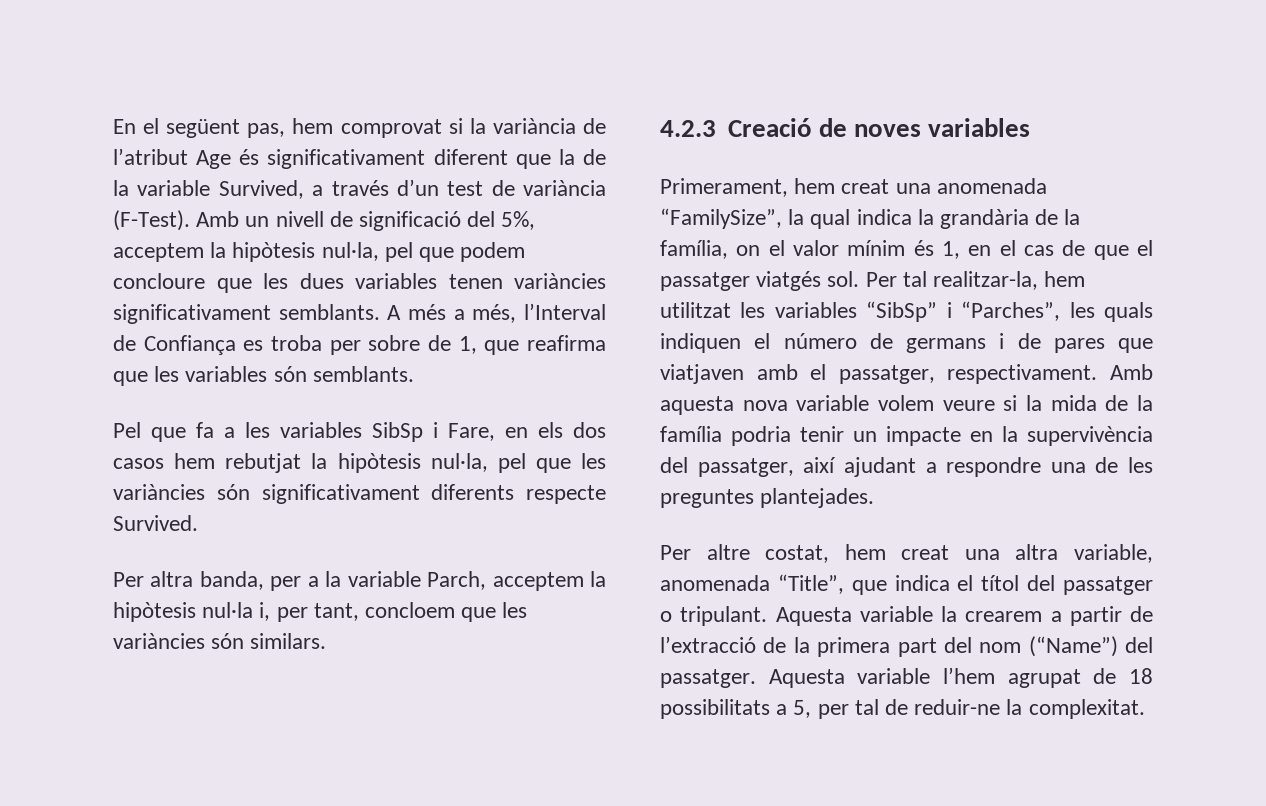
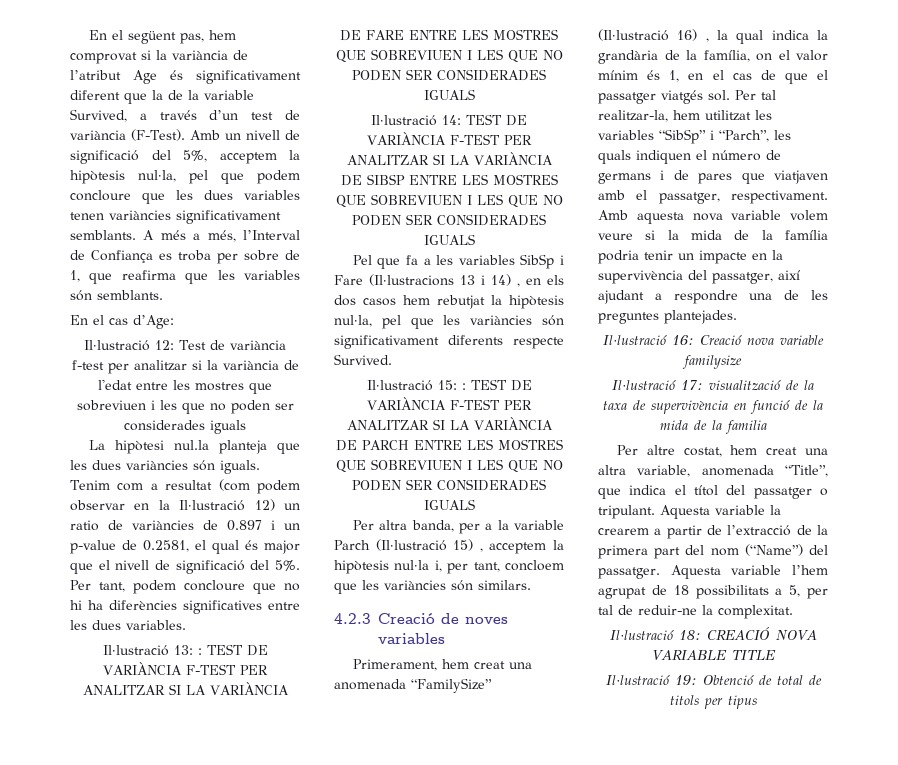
(414, 374) none -> [70,315,174,329] [84,340,286,351] [71,360,299,374] [98,379,272,394] [76,400,294,414] [124,420,246,434] [88,440,300,454] [70,460,260,474] [70,479,300,494] [70,499,300,511] [70,520,300,531] [70,540,300,554] [70,560,300,574] [70,580,300,594] [70,600,300,614] [70,620,186,630] [102,644,268,656] [103,662,268,675] [82,682,289,695] [340,29,558,41] [335,49,563,63] [352,69,546,81] [423,89,475,100] [371,114,527,126] [367,132,532,145] [346,152,553,165] [340,174,558,186] [335,194,563,208] [352,214,546,226] [423,234,475,245] // En el cas d’Age: // Il·lustració 12: Test de variància f-test per analitzar si la variància de l'edat entre les mostres que sobreviuen i les que no poden ser considerades iguals // La hipòtesi nul.la planteja que les dues variàncies són iguals. Tenim com a resultat (com podem observar en la Il·lustració 12) un ratio de variàncies de 0.897 i un p-value de 0.2581, el qual és major que el nivell de significació del 5%. Per tant, podem concloure que no hi ha diferències significatives entre les dues variables. // Il·lustració 13: : TEST DE VARIÀNCIA F-TEST PER ANALITZAR SI LA VARIÀNCIA DE FARE ENTRE LES MOSTRES QUE SOBREVIUEN I LES QUE NO PODEN SER CONSIDERADES IGUALS // Il·lustració 14: TEST DE VARIÀNCIA F-TEST PER ANALITZAR SI LA VARIÀNCIA DE SIBSP ENTRE LES MOSTRES QUE SOBREVIUEN I LES QUE NO PODEN SER CONSIDERADES IGUALS
[448,423,495,441] Fare, -> [334,274,520,287] Fare (Il·lustracions 13 i 14) ,
(198, 523) none -> [366,379,532,391] [367,397,532,410] [346,417,553,430] [335,439,563,451] [335,459,563,473] [352,479,546,491] [423,499,475,510] // Il·lustració 15: : TEST DE VARIÀNCIA F-TEST PER ANALITZAR SI LA VARIÀNCIA DE PARCH ENTRE LES MOSTRES QUE SOBREVIUEN I LES QUE NO PODEN SER CONSIDERADES IGUALS
[427,571,487,590] Parch, -> [334,539,483,552] Parch (Il·lustració 15) ,
[660,208,782,229] “FamilySize”, -> [411,678,492,693] [598,29,709,42] “FamilySize” (Il·lustració 16) ,
[961,301,1061,321] “Parches”, -> [719,130,769,142] “Parch”,
(875, 498) none -> [603,335,824,345] [682,355,742,369] [612,380,814,391] [603,400,823,414] [659,420,767,434] // Il·lustració 16: Creació nova variable familysize // Il·lustració 17: visualització de la taxa de supervivència en funció de la mida de la familia
(1145, 709) none -> [609,627,817,641] [651,650,776,661] [605,675,822,685] [669,695,757,709] // Il·lustració 18: CREACIÓ NOVA VARIABLE TITLE // Il·lustració 19: Obtenció de total de titols per tipus

